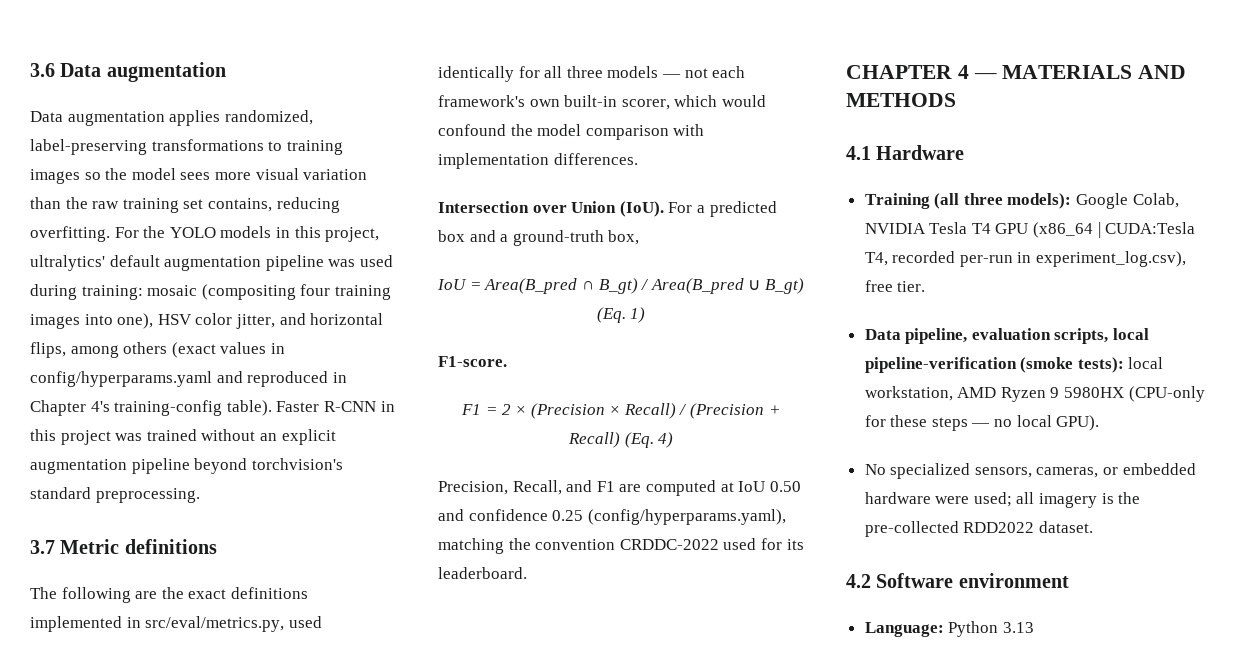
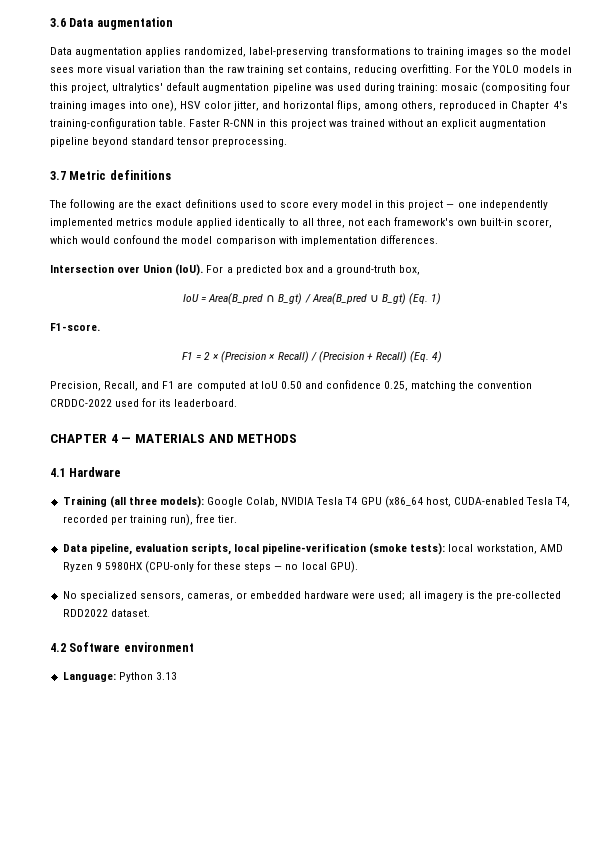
[123,342,285,358] [30,371,243,387] others (exact values in config/hyperparams.yaml and -> [401,101,437,111] others,
[114,400,272,416] training-config table). -> [50,118,187,129] training-configuration table.
[251,458,343,470] [30,487,91,499] torchvision's standard -> [131,137,210,145] standard tensor
[30,616,322,632] [438,66,681,82] implemented in src/eval/metrics.py, used identically for all three models — -> [239,200,548,210] [50,218,345,228] used to score every model in this project — one independently implemented metrics module applied identically to all three,
[552,509,786,525] 0.25 (config/hyperparams.yaml), -> [384,381,409,391] 0.25,
[1097,222,1196,238] [864,251,1187,267] | CUDA:Tesla T4, recorded per-run in experiment_log.csv), -> [425,497,571,507] [62,514,193,526] host, CUDA-enabled Tesla T4, recorded per training run),

